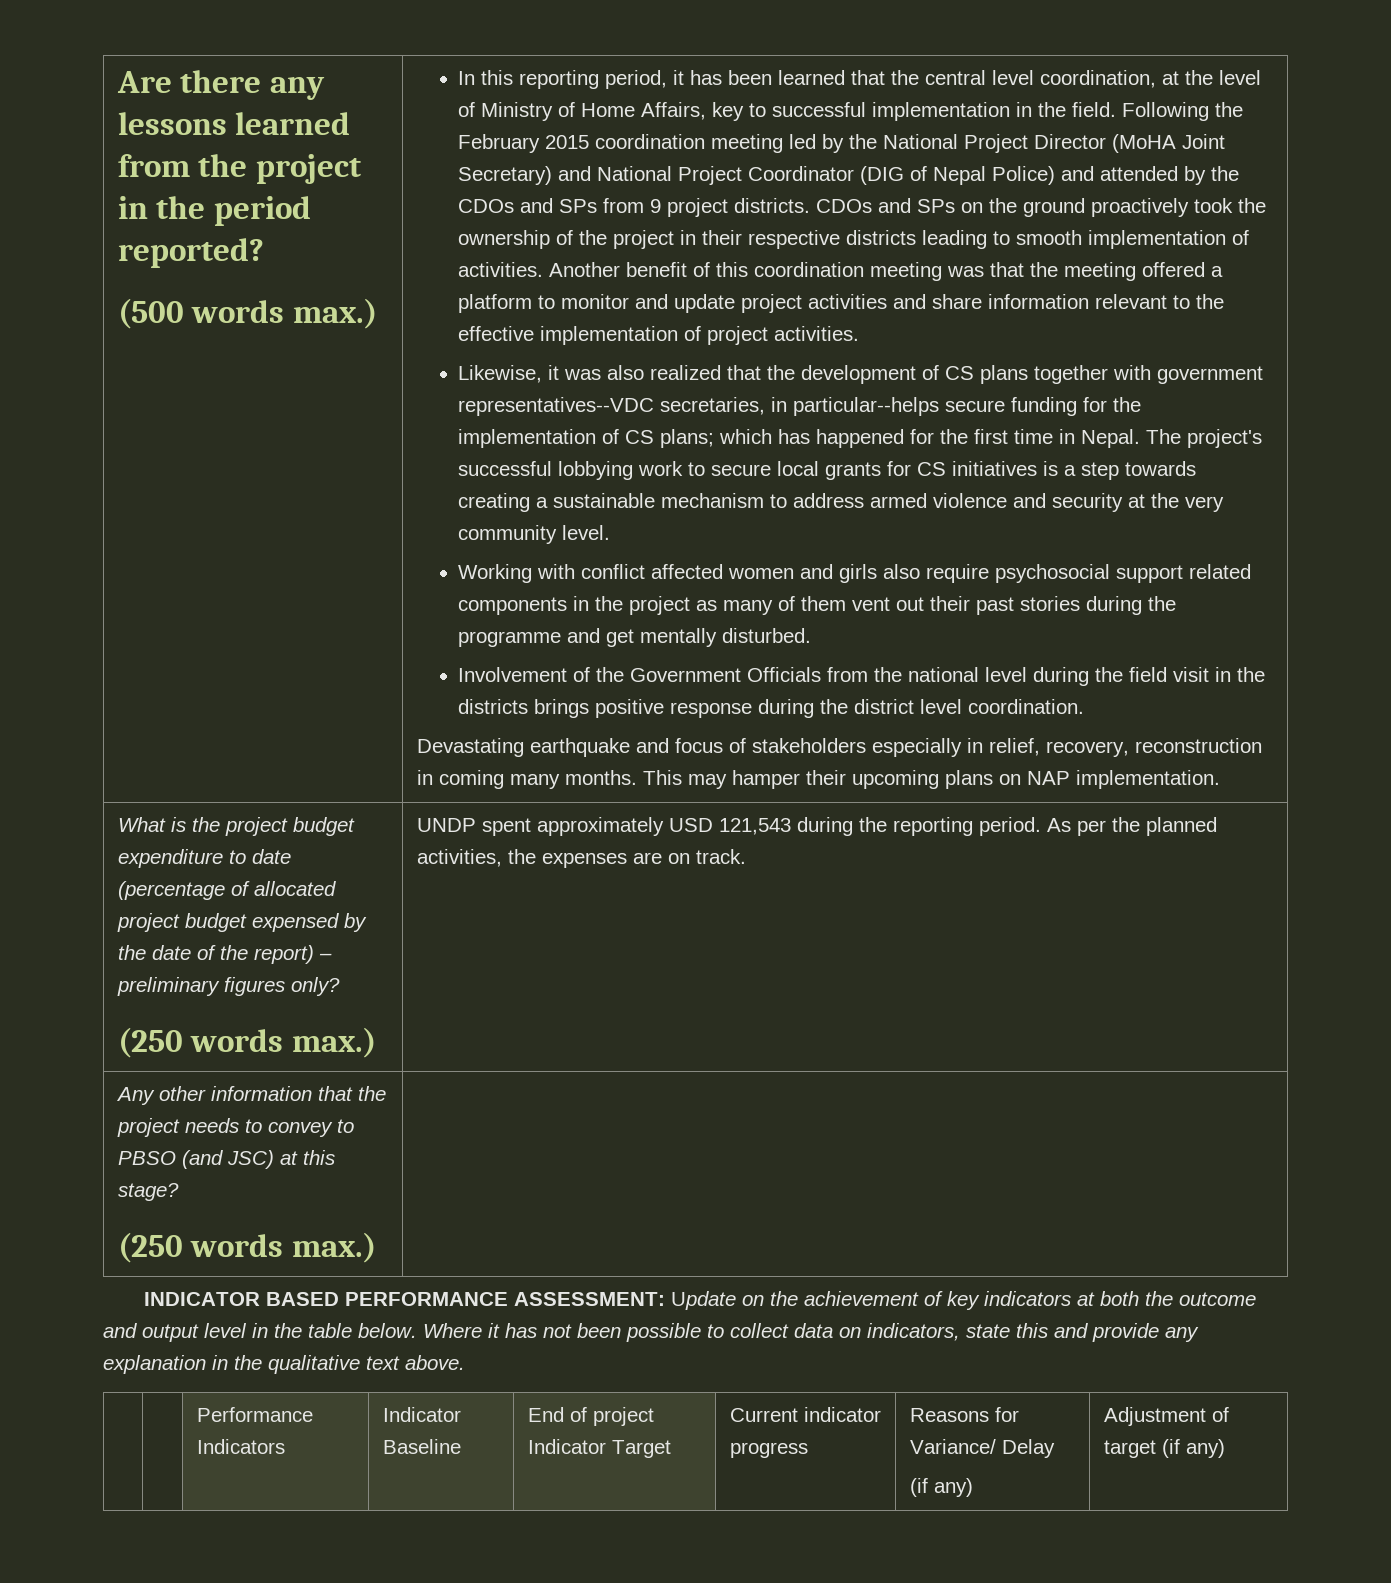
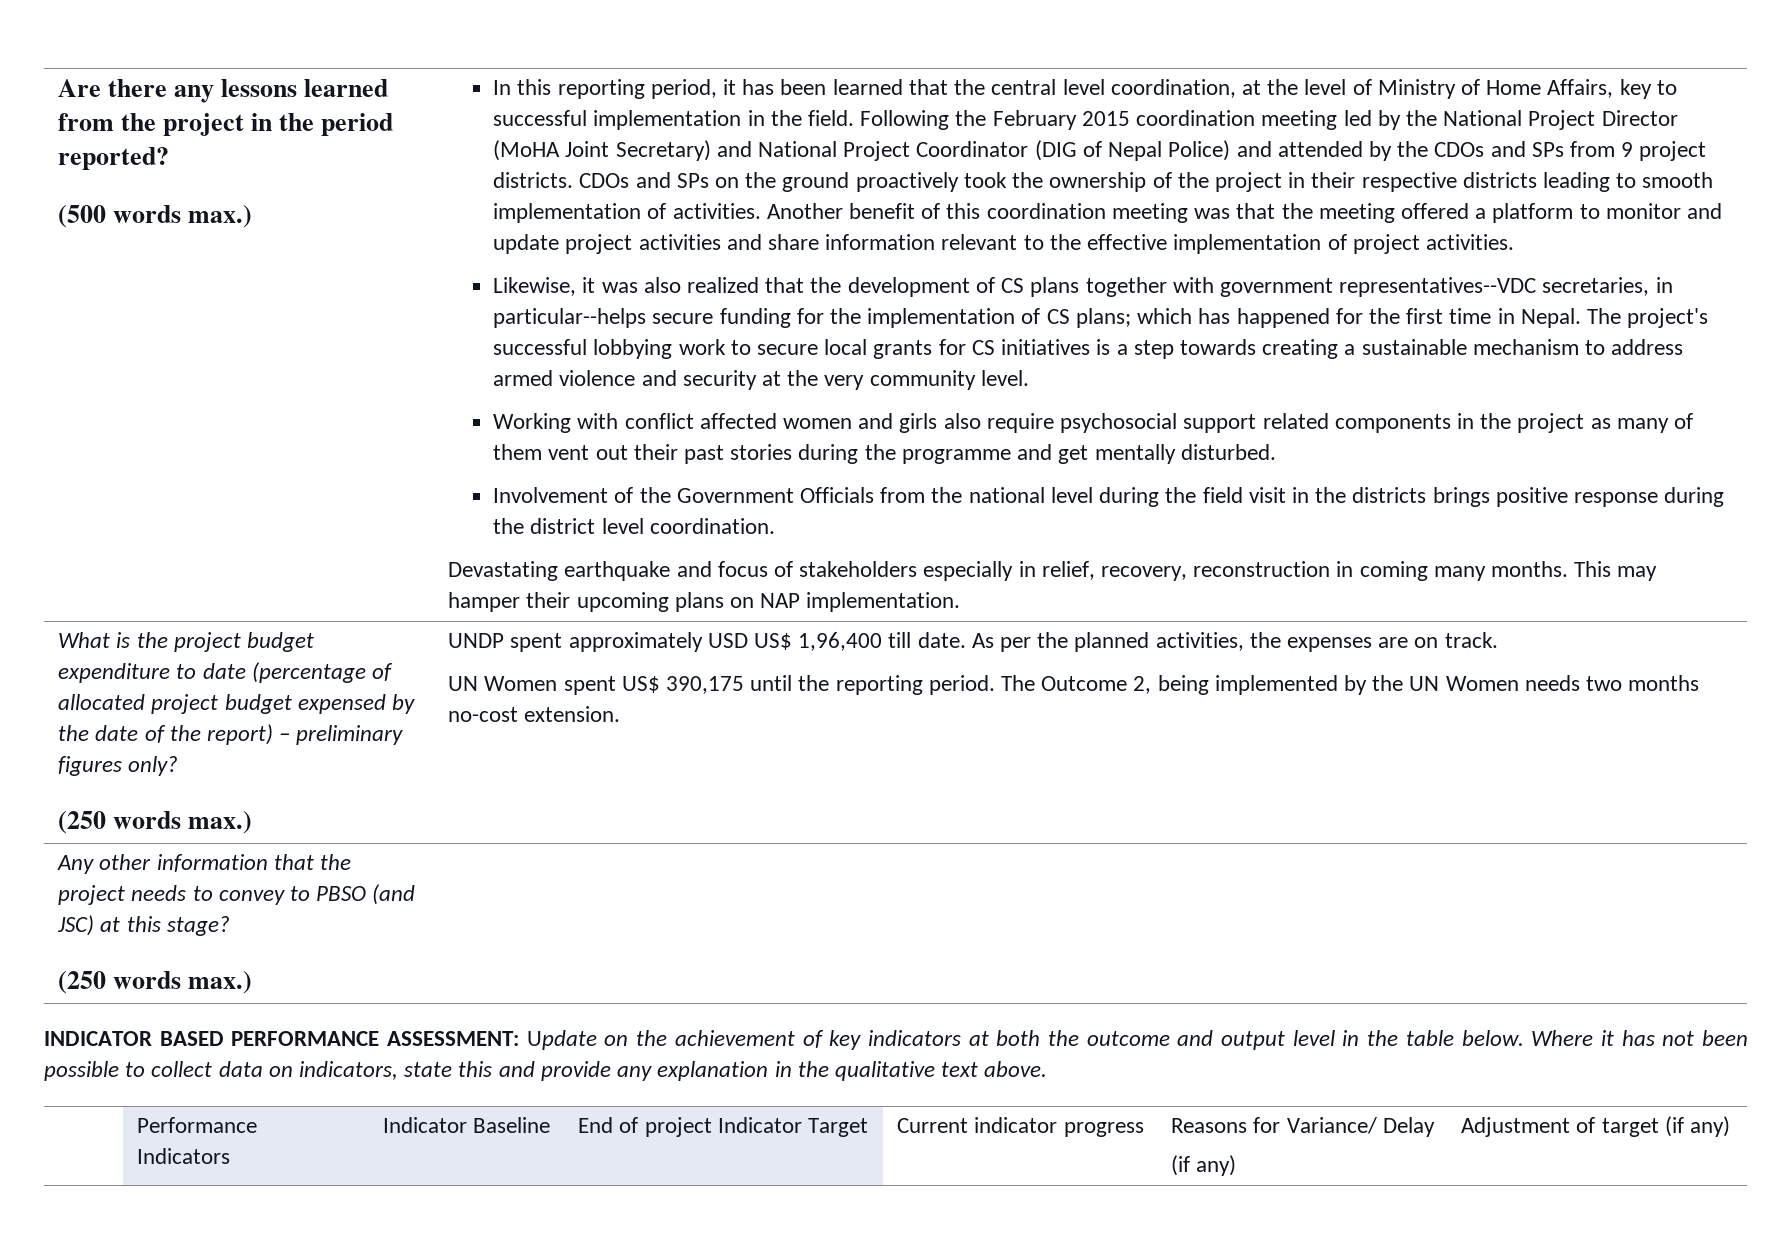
[718,817,1041,836] 121,543 during the reporting period. -> [753,632,966,651] US$ 1,96,400 till date.
(746, 856) none -> [448,675,1700,695] [448,706,621,722] // UN Women spent US$ 390,175 until the reporting period. The Outcome 2, being implemented by the UN Women needs two months no-cost extension.

